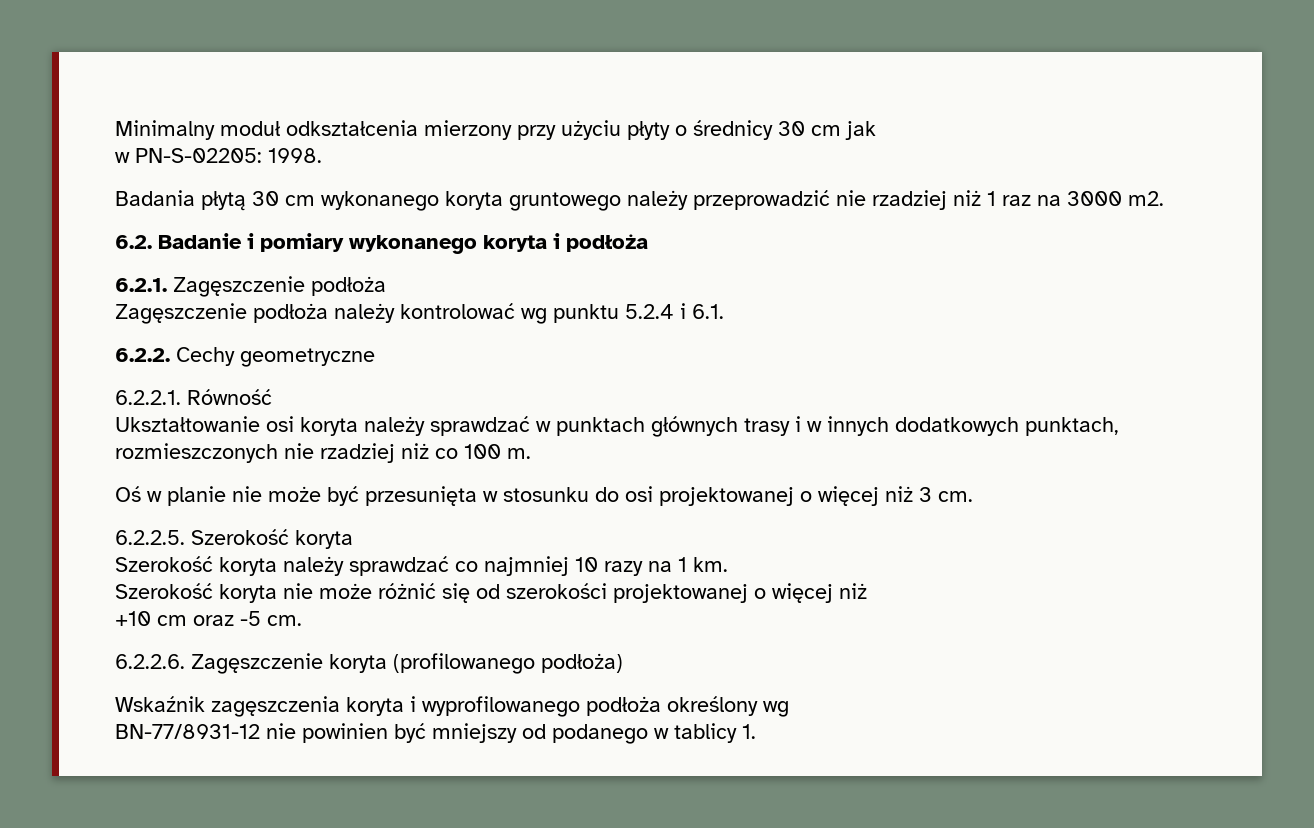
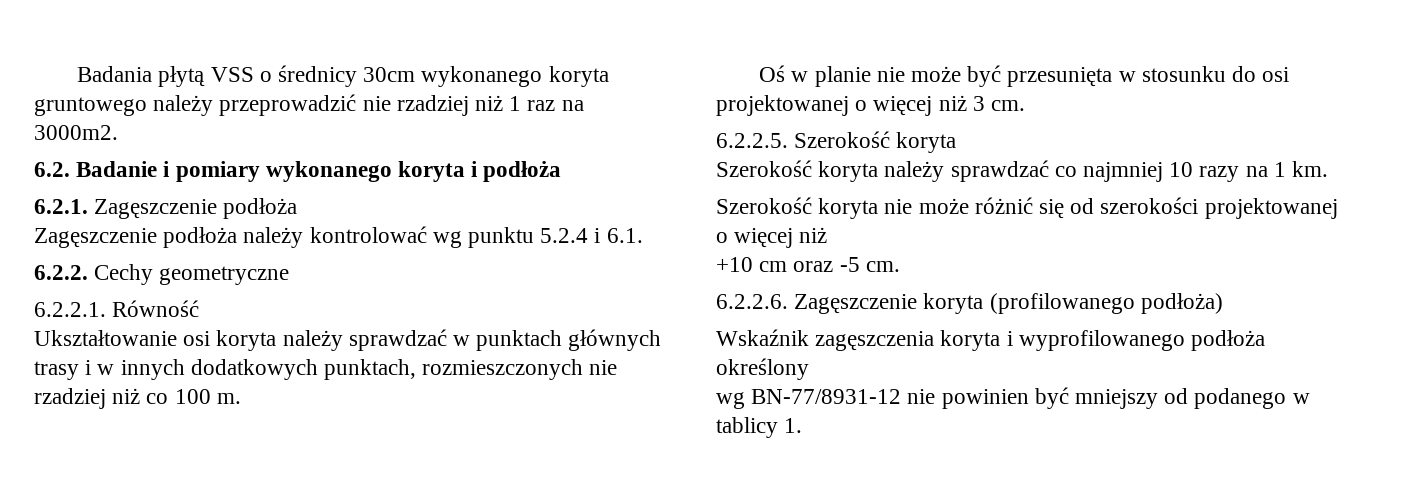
[115,120,876,140] [115,148,322,163] [115,190,315,211] Minimalny moduł odkształcenia mierzony przy użyciu płyty o średnicy 30 cm jak // w PN-S-02205: 1998. // Badania płytą 30 cm -> [77,65,416,87] Badania płytą VSS o średnicy 30cm
[1067,191,1164,206] 3000 m2. -> [34,125,118,140] 3000m2.
[763,701,789,717] wg // -> [716,392,745,409] // wg

